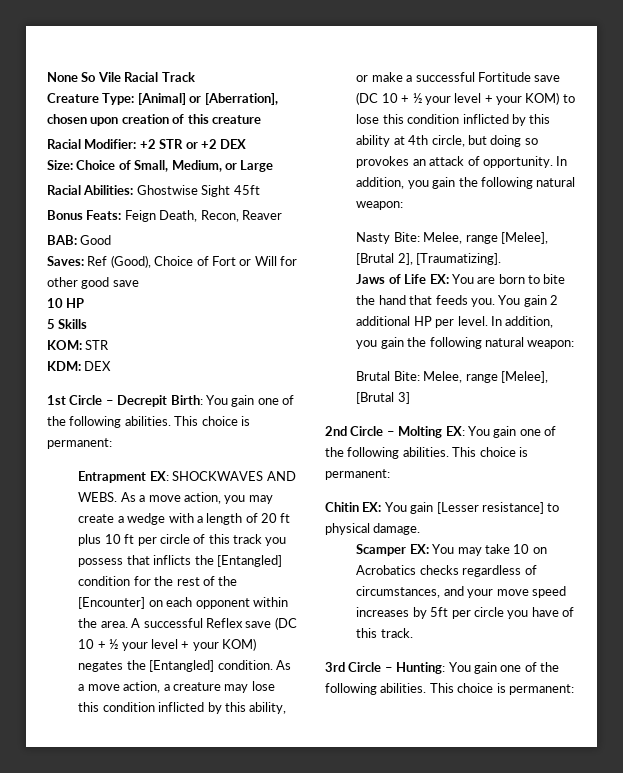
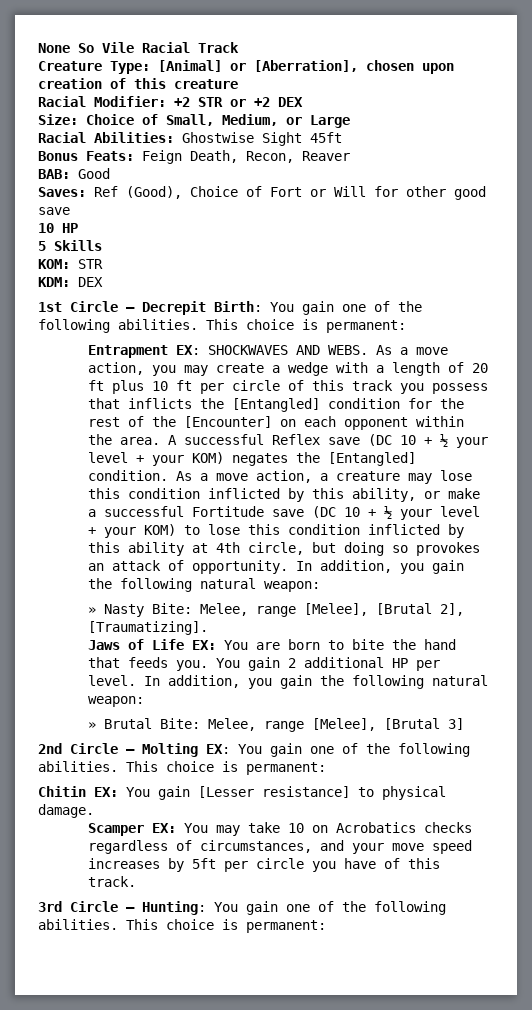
(404, 205) none -> [88,607,97,614] »
(575, 344) none -> [88,722,97,729] »

